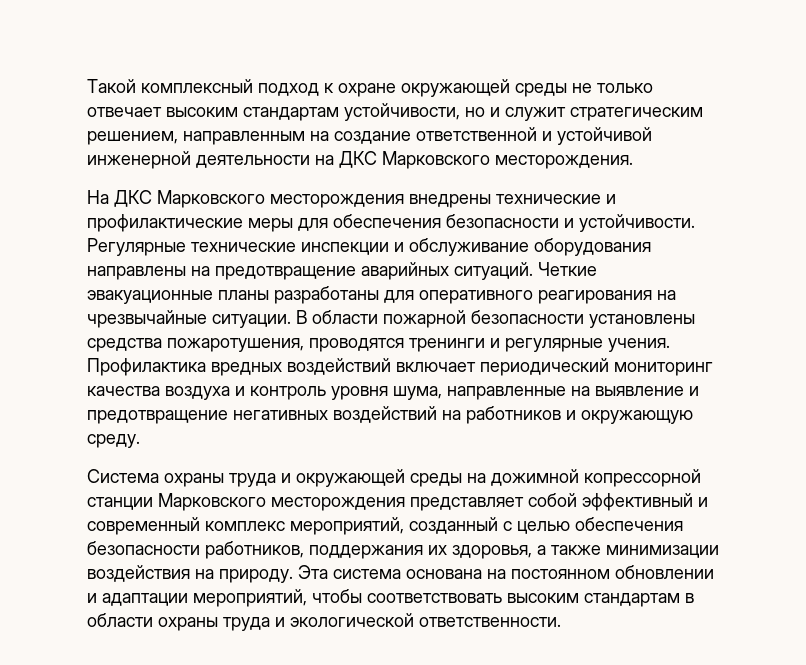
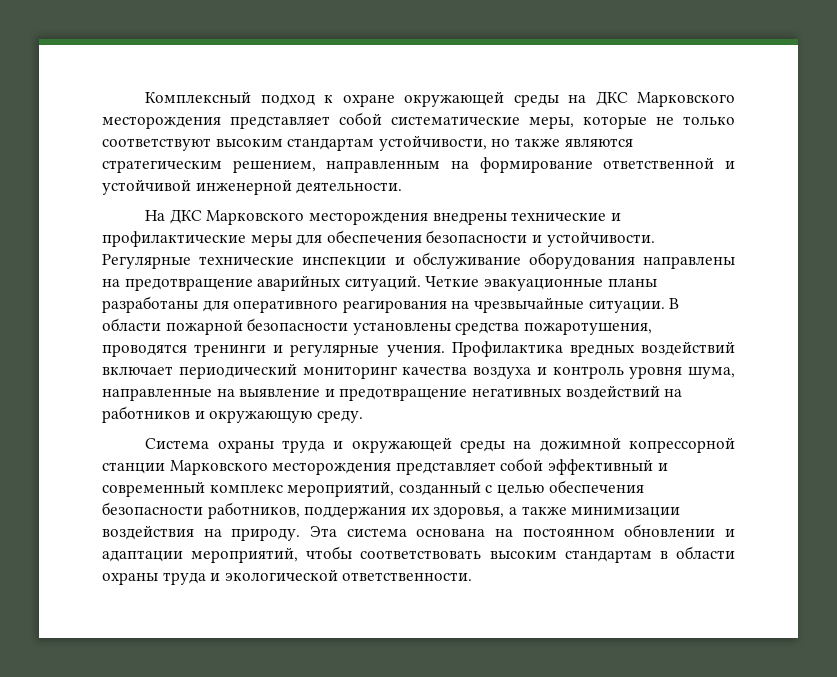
[87,79,253,93] Такой комплексный -> [145,91,252,103] Комплексный
(567, 90) none -> [568,91,735,107] [102,112,647,129] на ДКС Марковского месторождения представляет собой систематические меры, которые
[87,107,162,117] отвечает -> [102,138,211,151] соответствуют
[490,107,566,121] и служит -> [514,138,633,147] также являются
[334,131,411,144] создание -> [479,157,593,173] формирование
[196,151,633,169] деятельности на ДКС Марковского месторождения. -> [296,182,403,194] деятельности.

